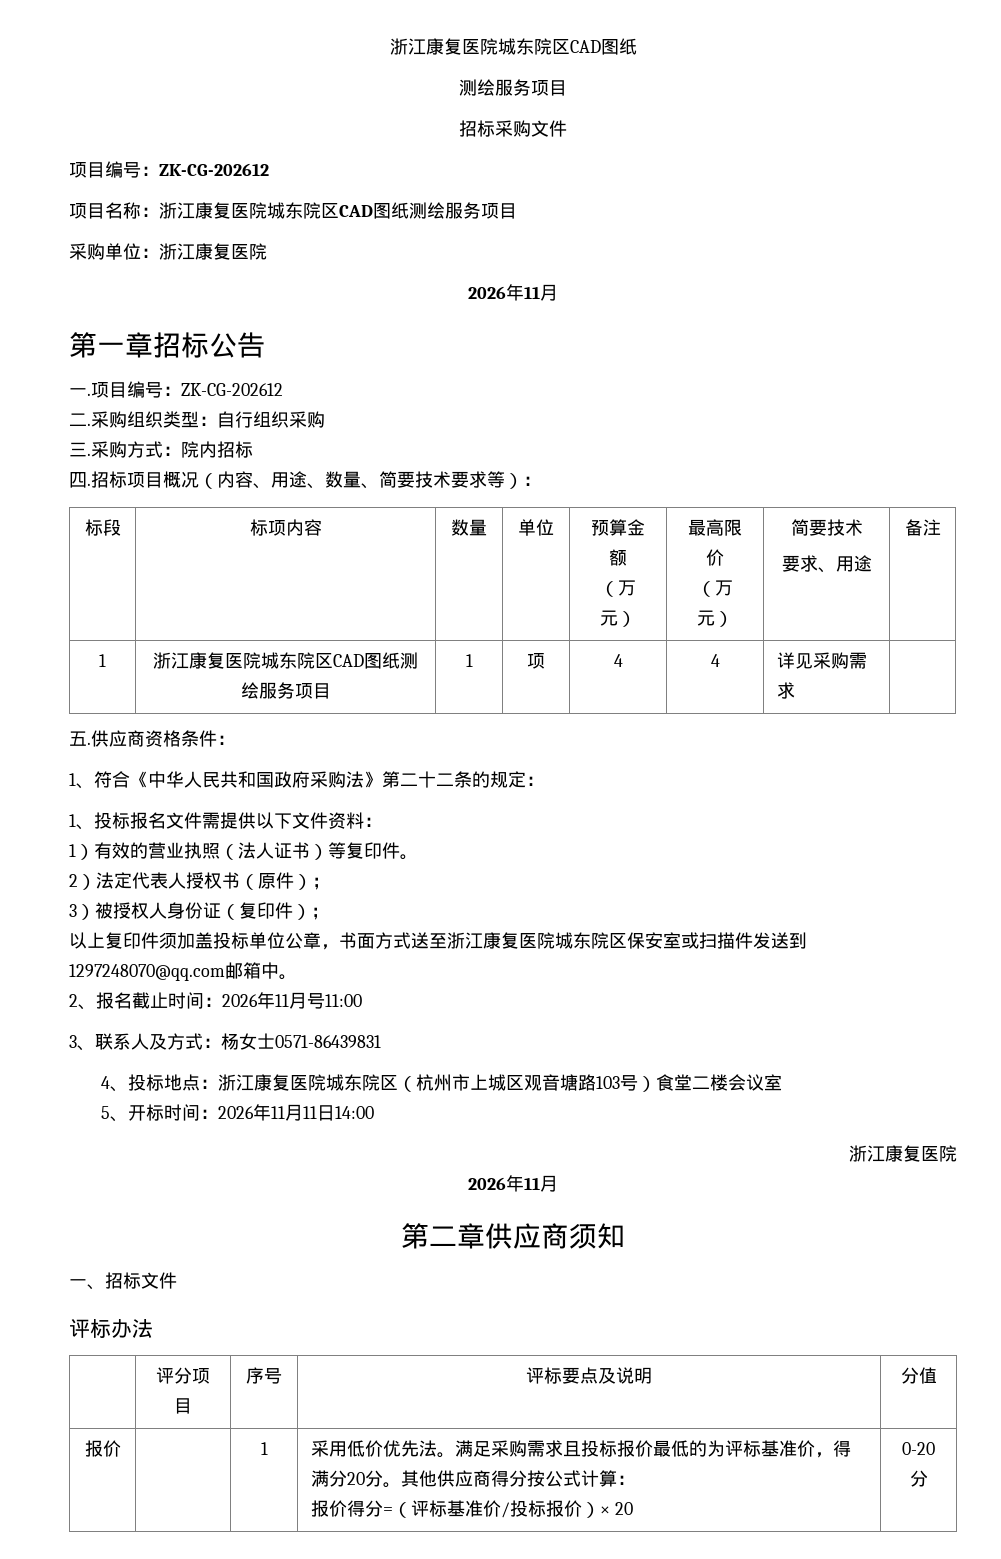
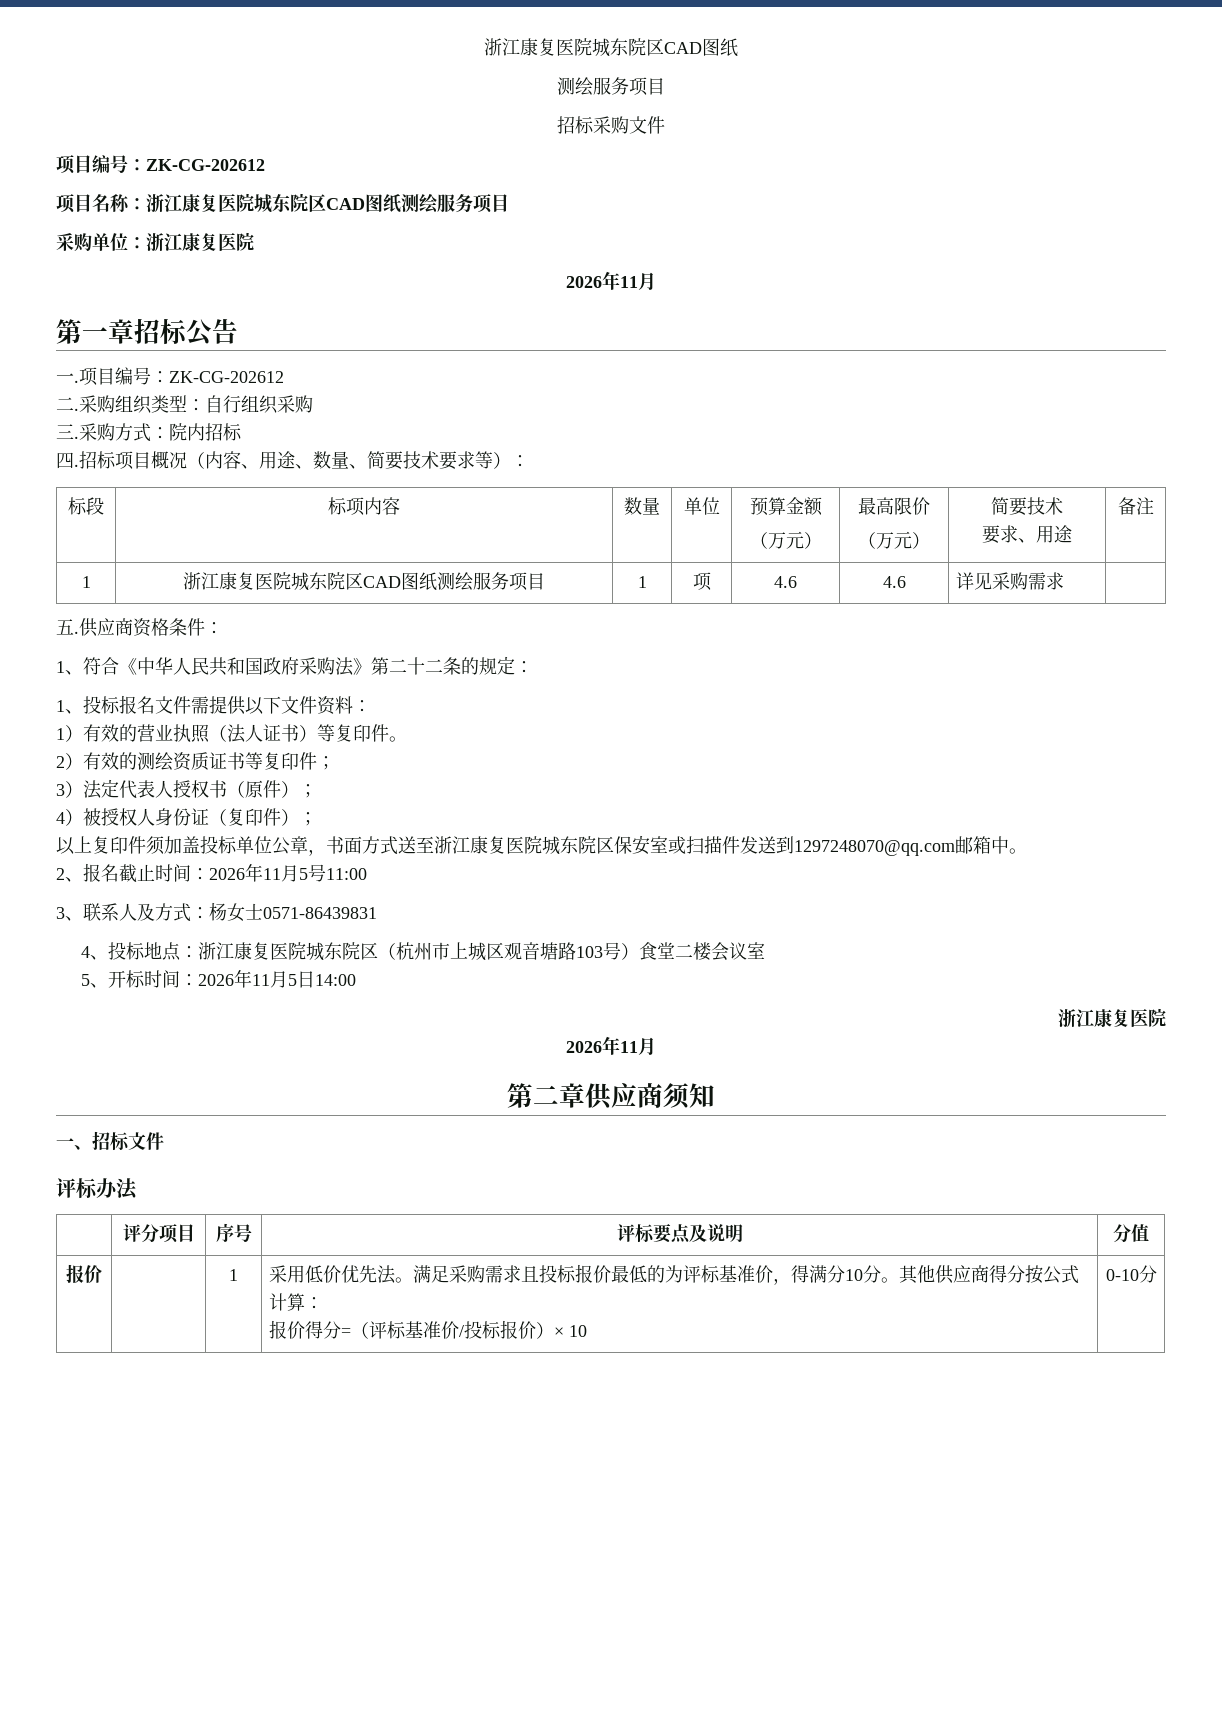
[613,654,623,667] [710,654,720,667] 4 | 4 -> [774,576,797,588] [882,576,906,588] 4.6 | 4.6
(96, 882) none -> [83,752,335,771] [56,781,83,798] 有效的测绘资质证书等复印件； // 3）
[69,904,77,917] 3 -> [56,812,65,824] 4
(307, 1000) none -> [299,868,308,880] 5
[303,1106,318,1119] 11 -> [288,974,298,986] 5
[347,1472,366,1485] 20 -> [844,1269,863,1281] 10
[615,1502,634,1515] [902,1442,935,1455] 20 | 0-20 -> [568,1325,587,1337] [1105,1269,1139,1281] 10 | 0-10

